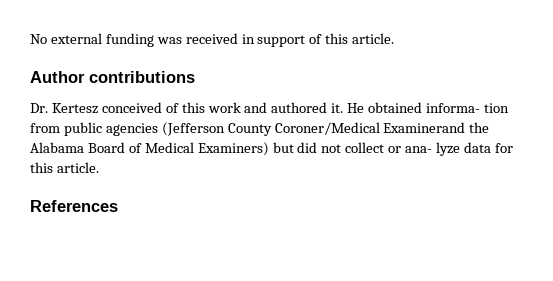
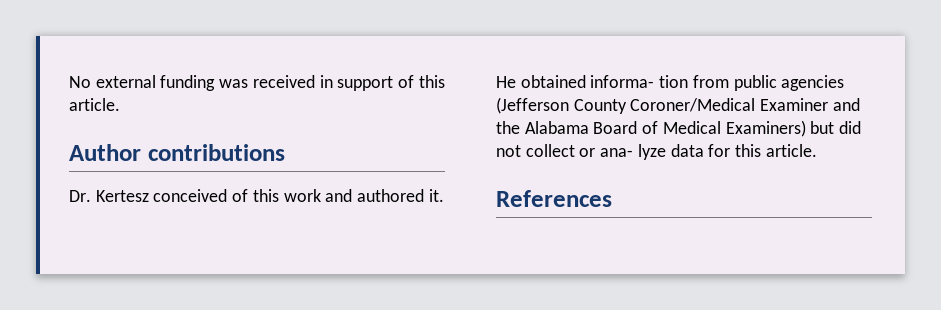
[383,122,466,133] Examinerand -> [760,98,860,111] Examiner and

